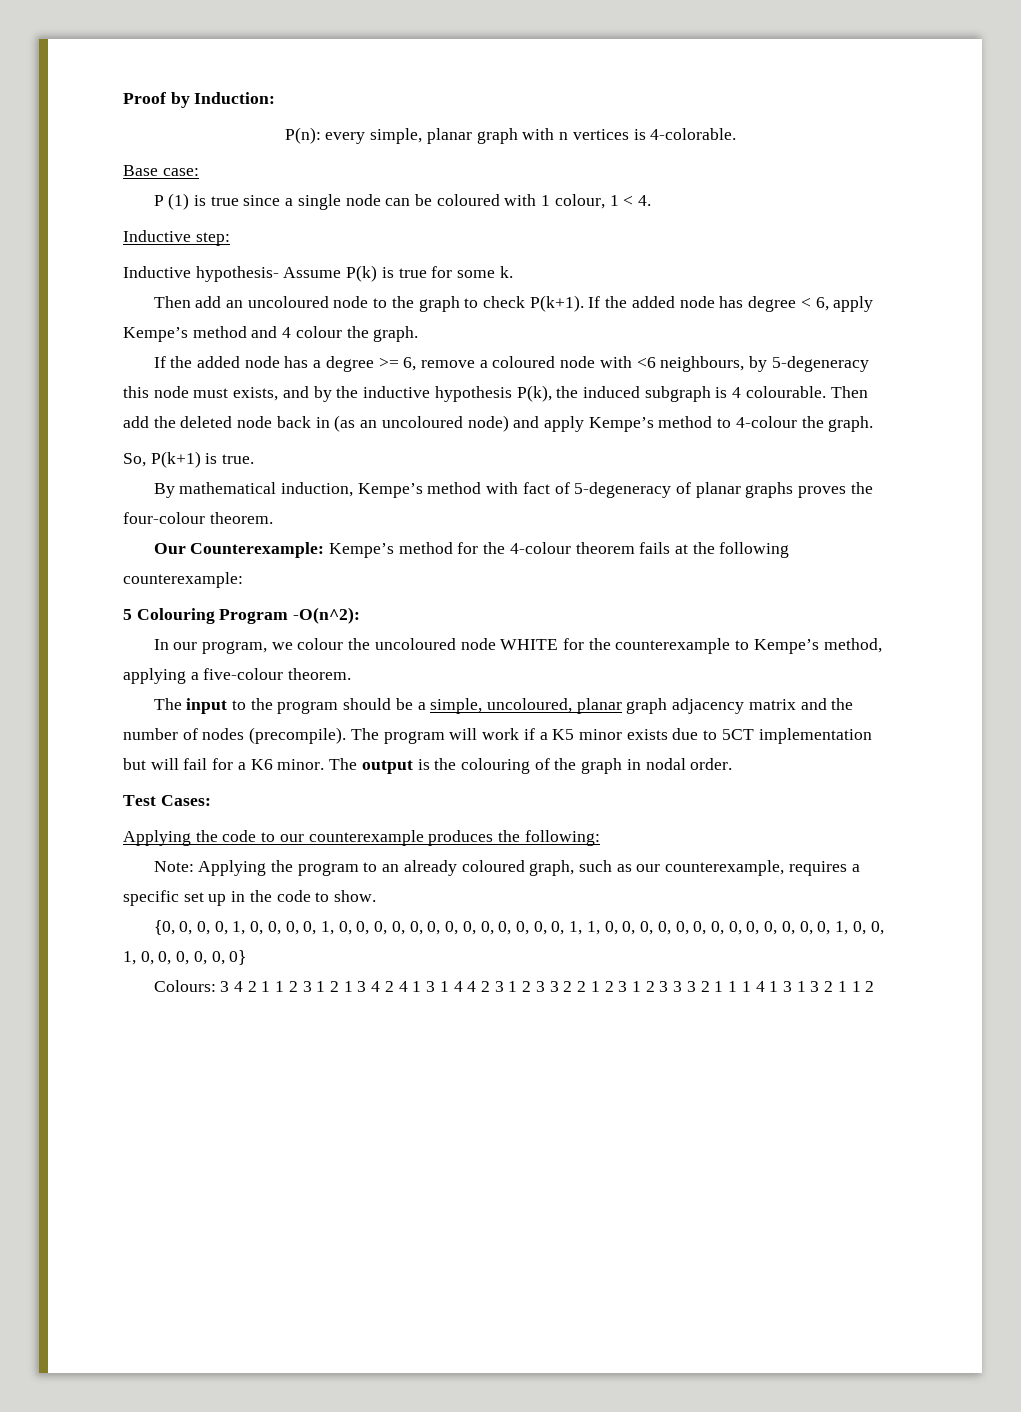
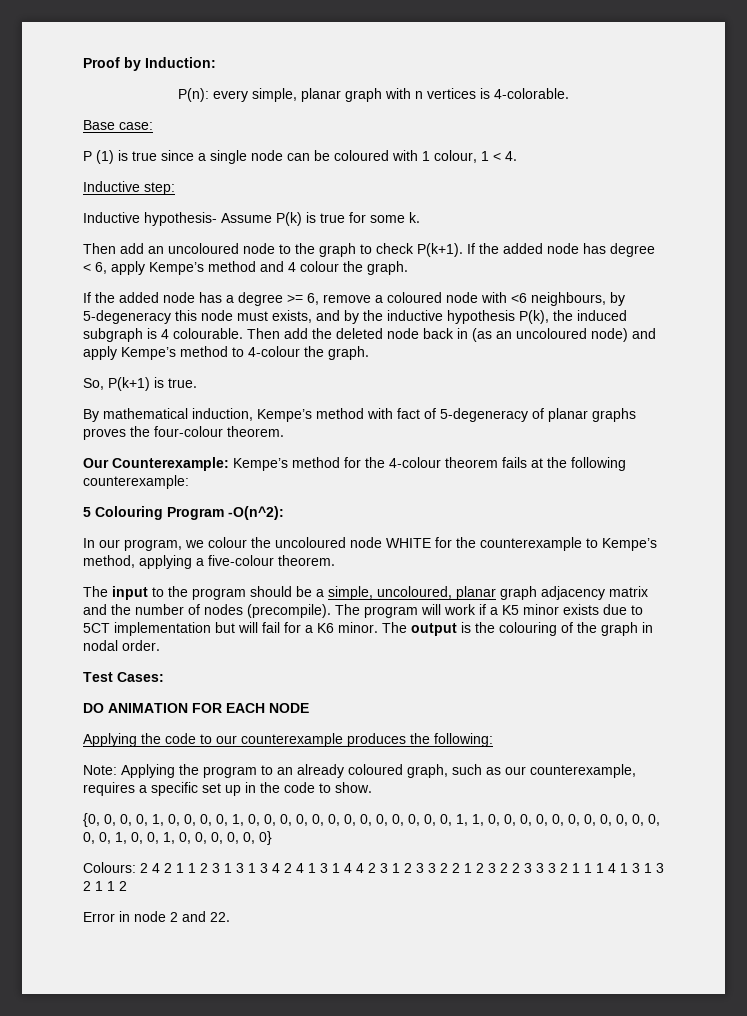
(211, 800) none -> [83,703,309,713] // DO ANIMATION FOR EACH NODE
[220,981,230,992] 3 -> [140,863,148,873] 2
[330,981,340,992] 2 -> [236,863,244,873] 3
[631,981,641,992] 1 -> [500,863,508,873] 2
(875, 986) none -> [83,911,230,922] // Error in node 2 and 22.

